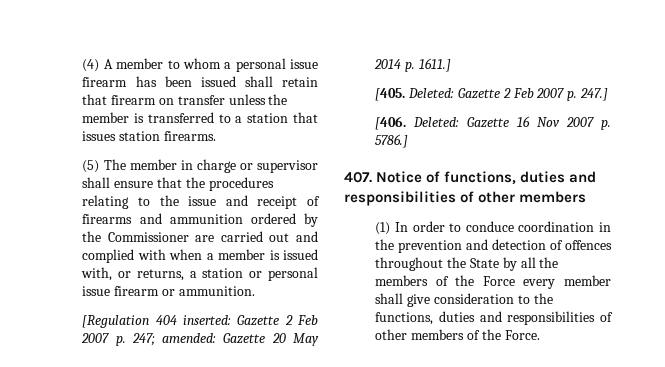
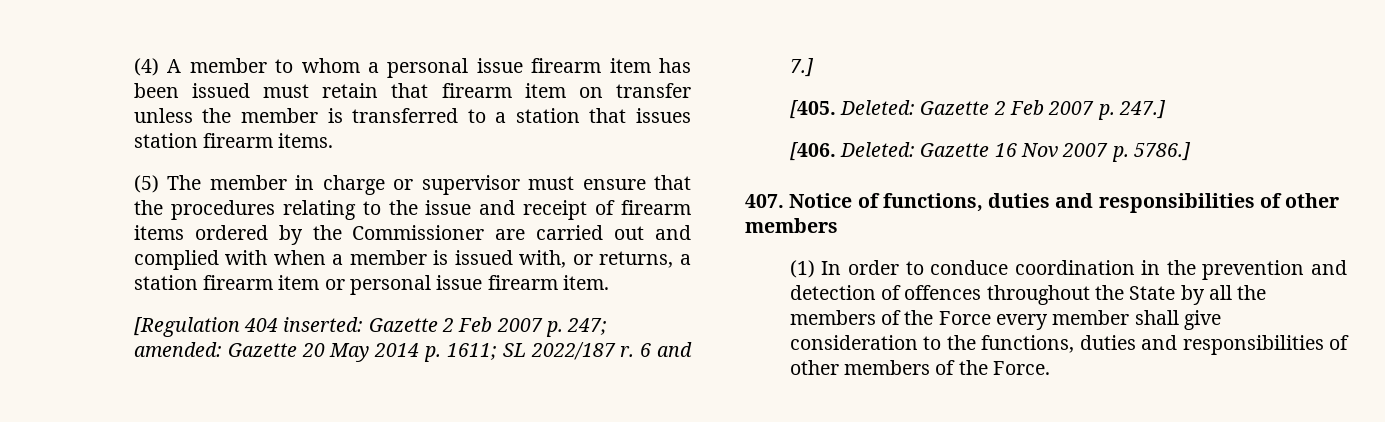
(128, 82) none -> [609,58,651,73] item
[244,76,273,87] shall -> [263,84,310,98] must
(157, 100) none -> [524,83,566,98] item
[163,131,216,141] firearms. -> [203,133,334,148] firearm items.
[82,177,111,188] shall -> [528,176,575,190] must
[82,213,243,224] firearms and ammunition -> [621,200,691,215] [133,225,184,240] firearm items
(244, 273) none -> [203,275,320,290] firearm item
[161,286,255,296] or ammunition. -> [562,275,609,290] item.
[418,58,451,72] 1611.] -> [446,342,692,360] [789,58,814,77] 1611; SL 2022/187 r. 6 and 7.]

